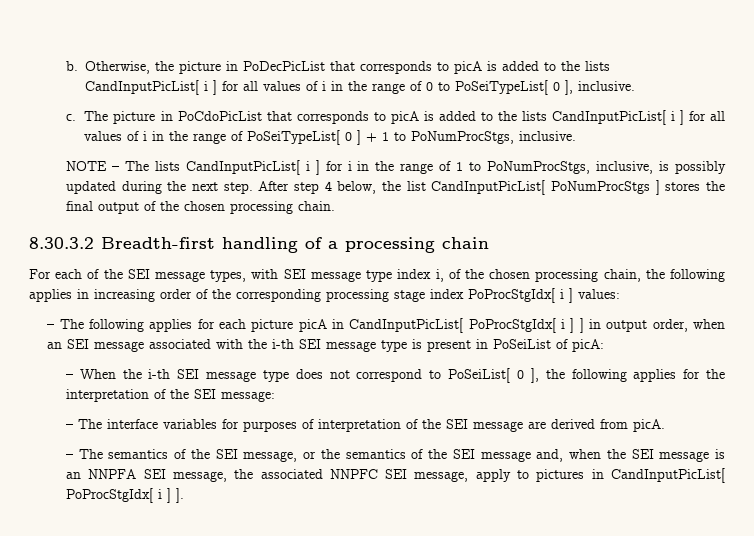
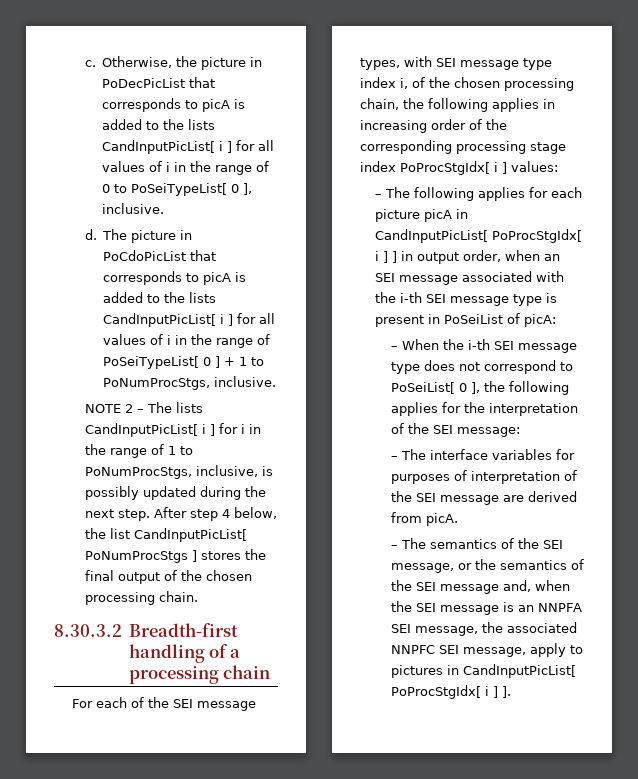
[65,61,78,71] b. -> [84,60,96,67] c.
[65,114,76,121] c. -> [84,229,97,240] d.
(107, 166) none -> [124,404,133,413] 2

